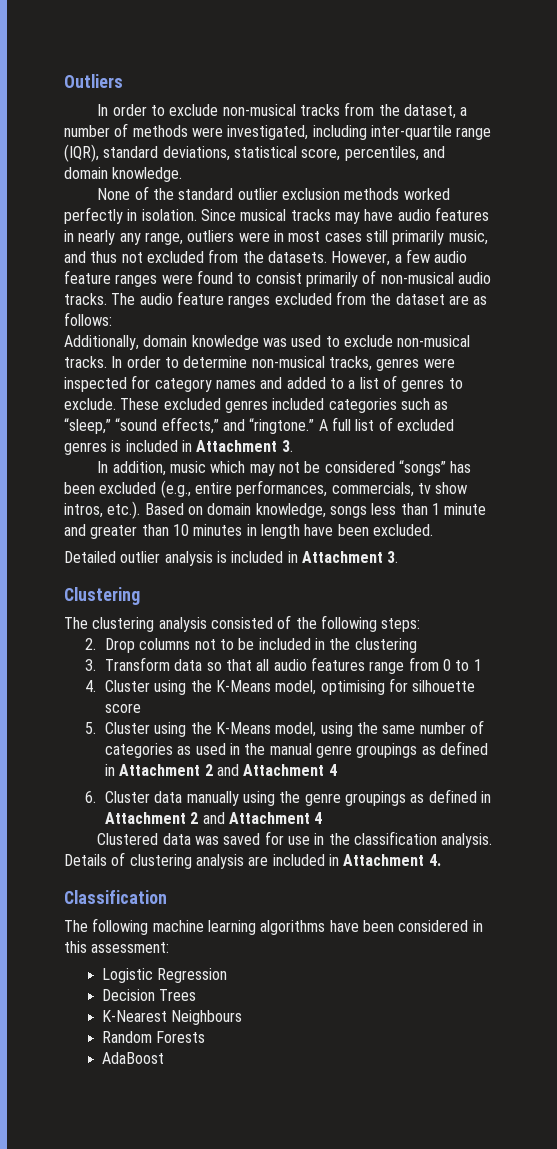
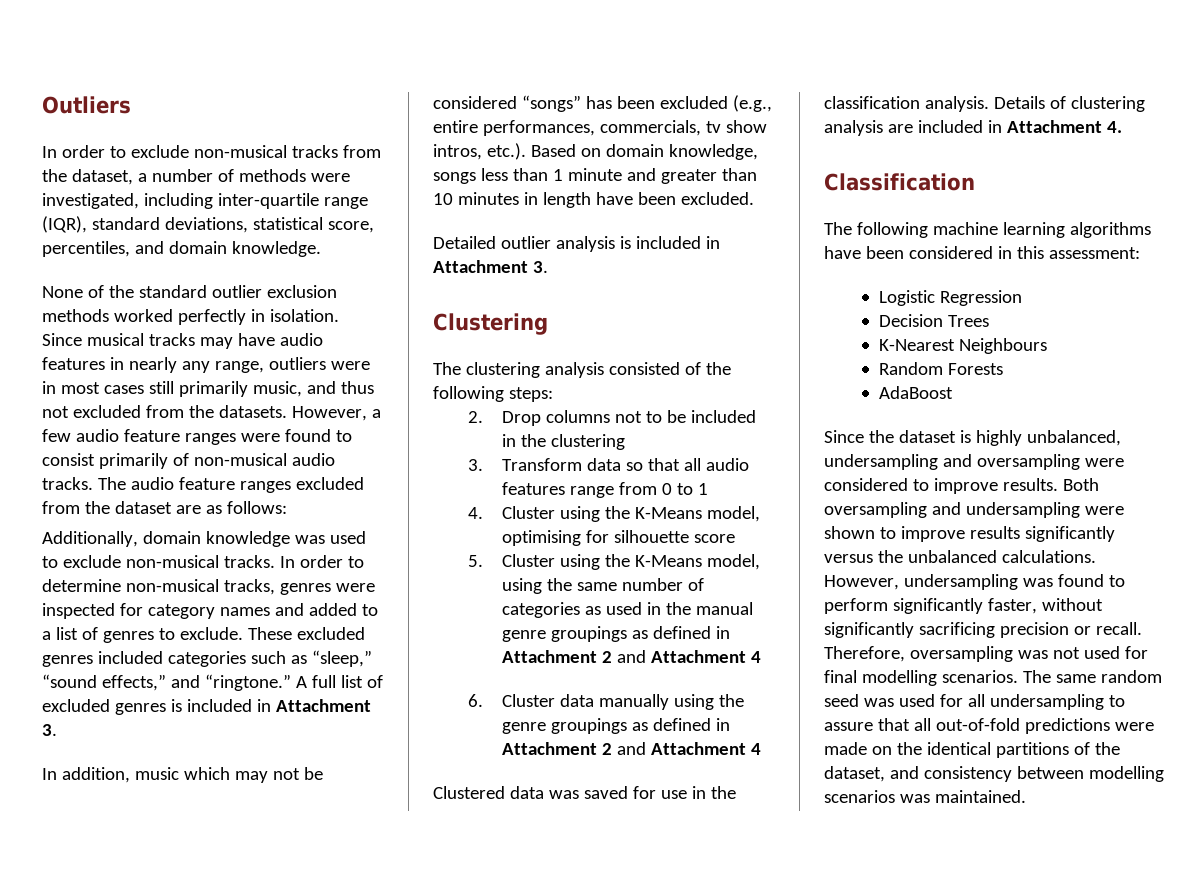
(165, 1058) none -> [824,430,1121,446] [824,454,1124,470] [824,478,1099,494] [824,502,1124,518] [824,526,1115,542] [824,550,1096,563] [824,574,1125,590] [824,598,1103,614] [824,622,1142,638] [824,646,1148,662] [824,670,1162,686] [824,694,1125,710] [824,718,1154,734] [824,742,1120,758] [824,766,1164,782] [824,790,1026,803] // Since the dataset is highly unbalanced, undersampling and oversampling were considered to improve results. Both oversampling and undersampling were shown to improve results significantly versus the unbalanced calculations. However, undersampling was found to perform significantly faster, without significantly sacrificing precision or recall. Therefore, oversampling was not used for final modelling scenarios. The same random seed was used for all undersampling to assure that all out-of-fold predictions were made on the identical partitions of the dataset, and consistency between modelling scenarios was maintained.

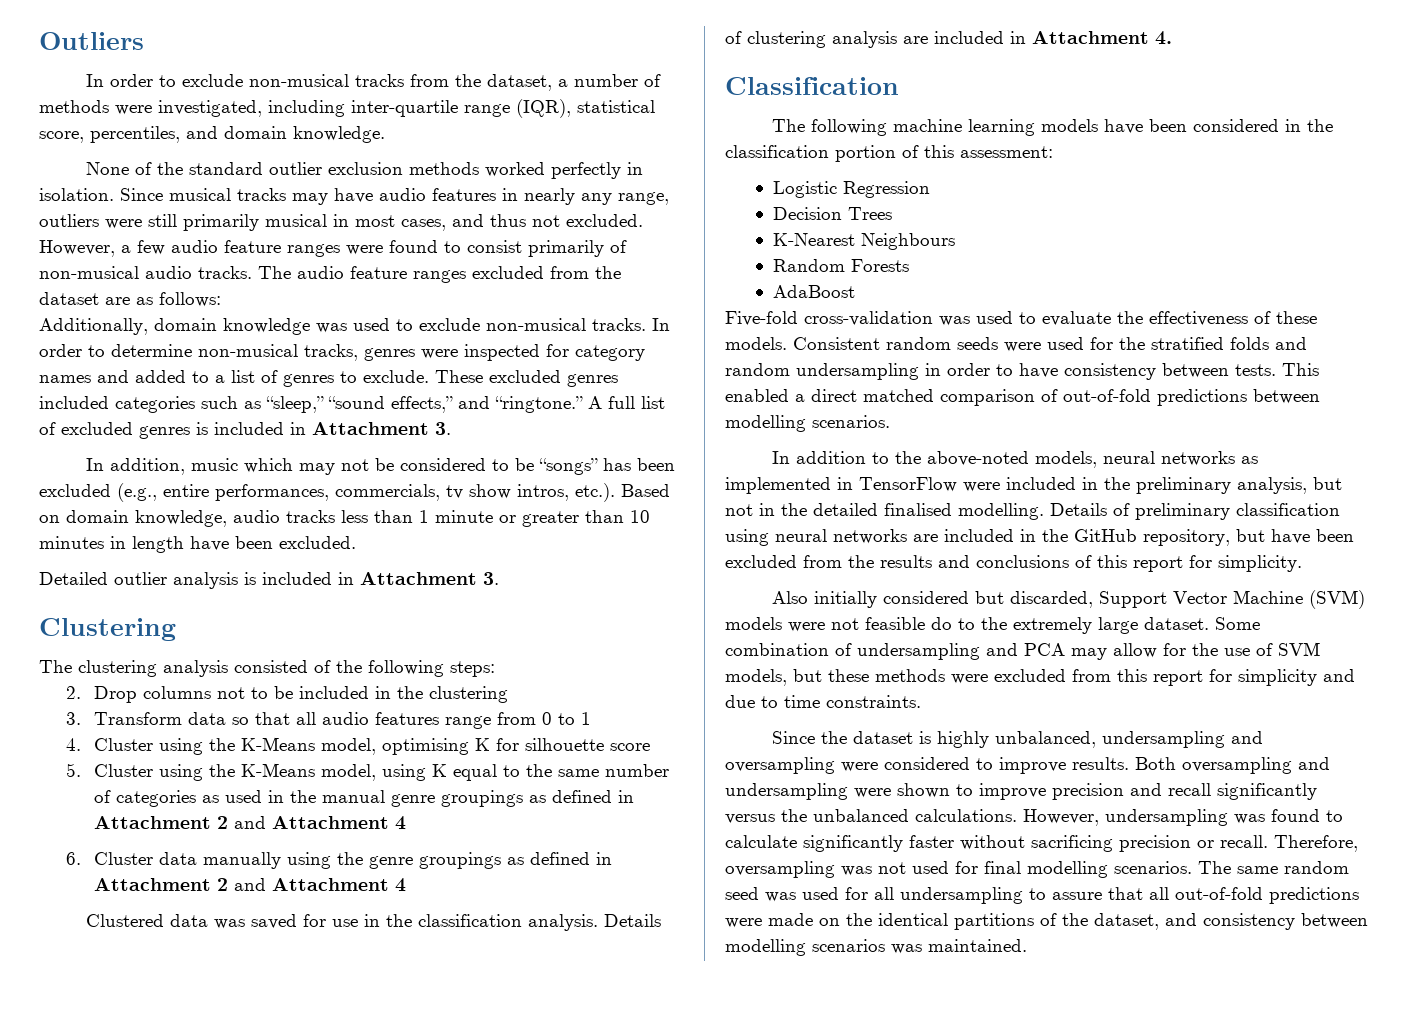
[91,217,248,233] standard deviations, -> (571, 108) none
[42,381,374,397] [42,405,287,418] in most cases still primarily music, and thus not excluded from the datasets. -> [148,214,643,231] still primarily musical in most cases, and thus not excluded.
(517, 102) none -> [492,458,535,471] to be
[433,172,476,184] songs -> [233,510,335,523] audio tracks
[626,168,656,181] and -> [499,515,516,523] or
(582, 538) none -> [474,738,490,751] K
(543, 586) none -> [431,764,520,781] K equal to
[1069,222,1151,238] algorithms -> [1041,119,1099,132] models
(1012, 252) none -> [1307,119,1334,132] [725,145,919,162] the classification portion of
(953, 392) none -> [725,311,1317,326] [725,337,1307,352] [725,363,1319,380] [725,389,1320,406] [725,415,890,432] [772,451,1259,468] [725,477,1342,494] [725,503,1340,520] [725,529,1354,546] [725,555,1302,572] [772,590,1366,609] [725,617,1260,634] [725,642,1320,660] [725,669,1355,686] [725,695,921,708] // Five-fold cross-validation was used to evaluate the effectiveness of these models. Consistent random seeds were used for the stratified folds and random undersampling in order to have consistency between tests. This enabled a direct matched comparison of out-of-fold predictions between modelling scenarios. // In addition to the above-noted models, neural networks as implemented in TensorFlow were included in the preliminary analysis, but not in the detailed finalised modelling. Details of preliminary classification using neural networks are included in the GitHub repository, but have been excluded from the results and conclusions of this report for simplicity. // Also initially considered but discarded, Support Vector Machine (SVM) models were not feasible do to the extremely large dataset. Some combination of undersampling and PCA may allow for the use of SVM models, but these methods were excluded from this report for simplicity and due to time constraints.
[969,526,1020,539] results -> [1052,783,1211,800] precision and recall
[824,598,1103,614] [824,622,914,638] perform significantly faster, without significantly -> [725,835,1025,852] calculate significantly faster without

